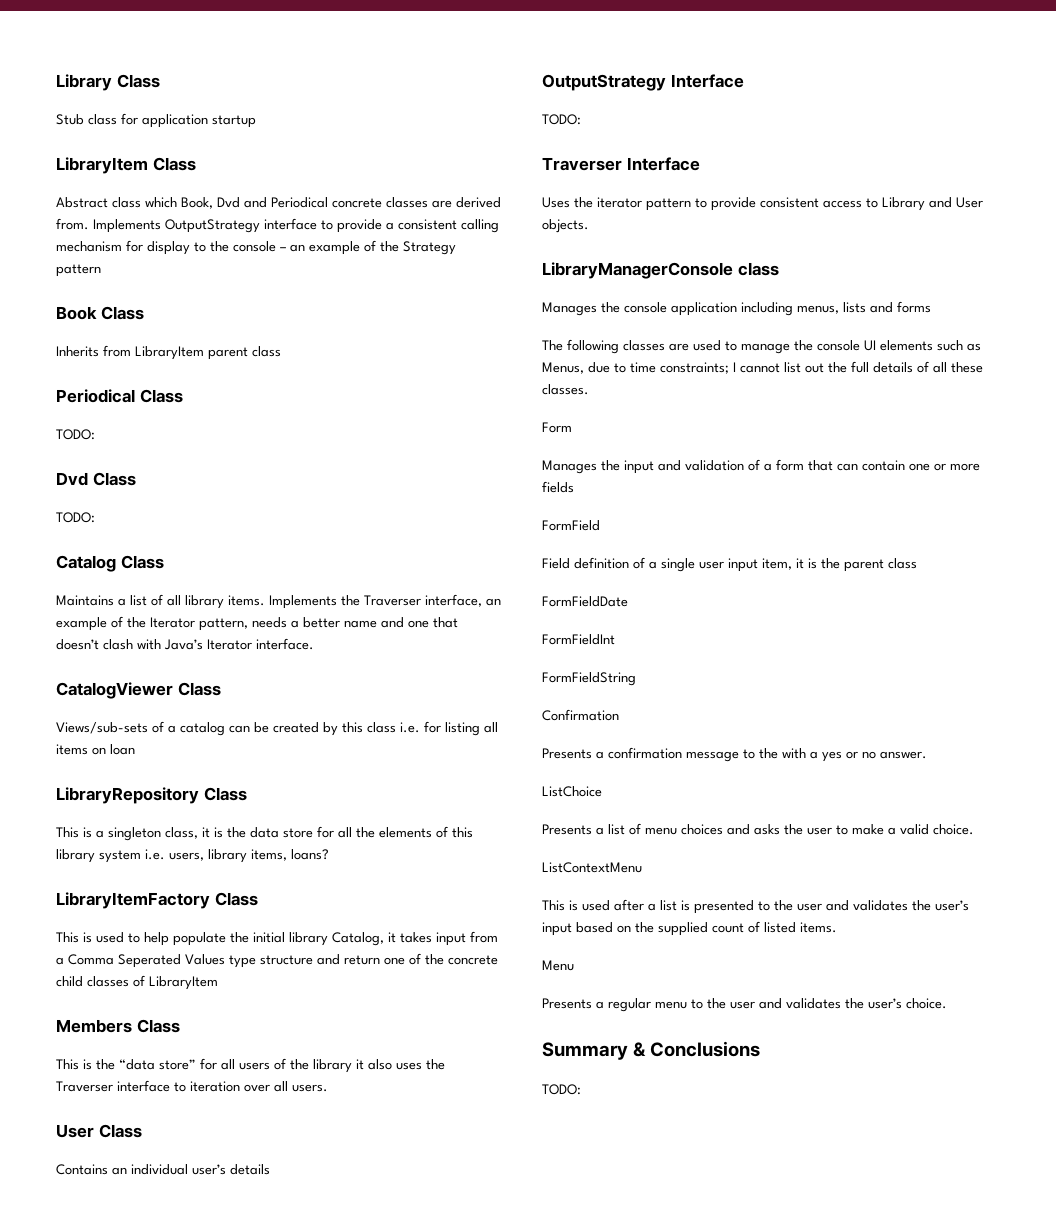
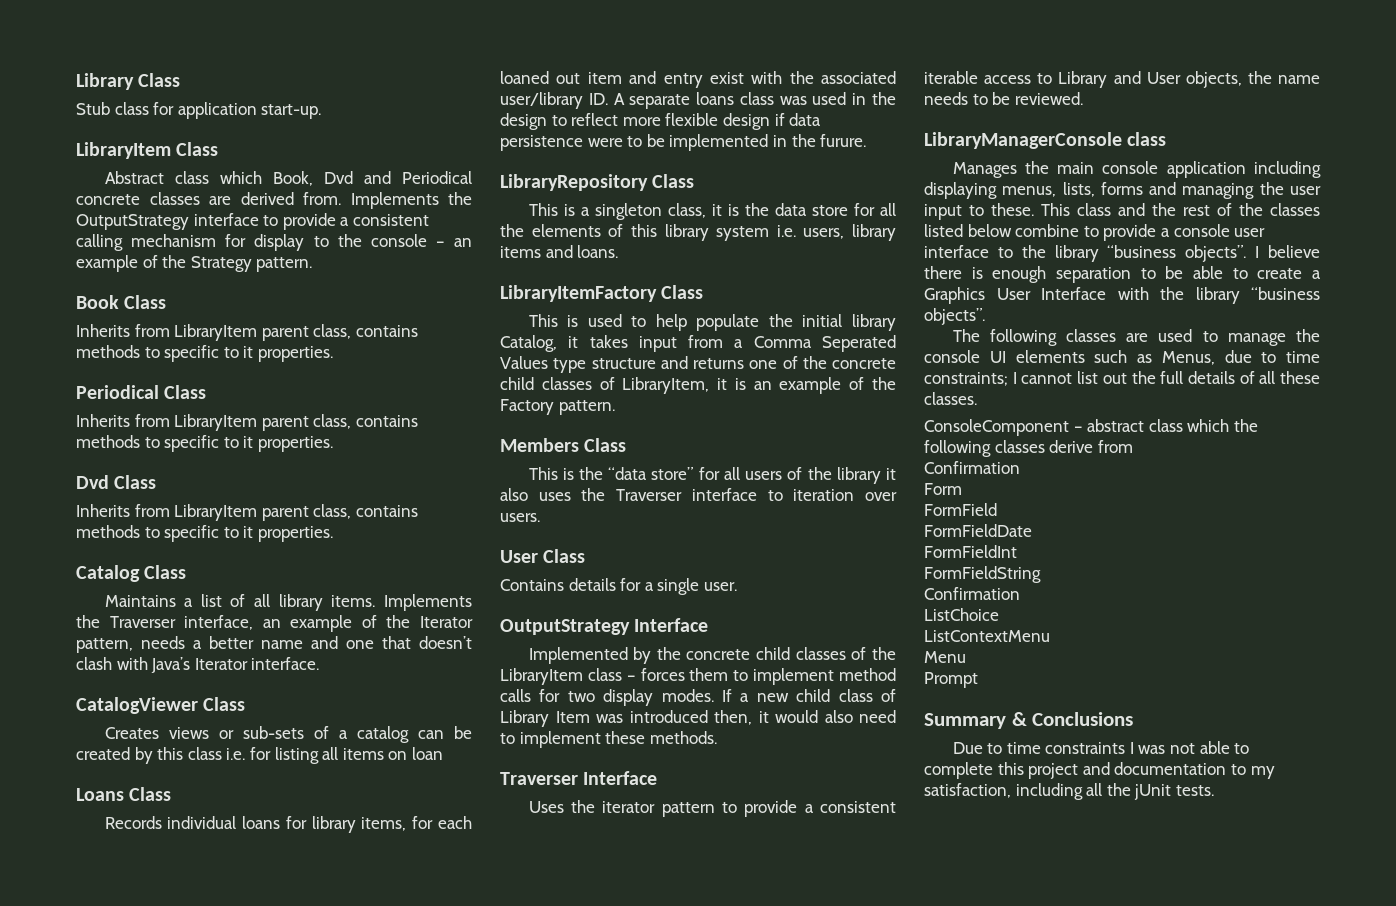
[212,115,256,128] startup -> [261,104,322,119] start-up.
(161, 226) none -> [448,192,472,205] the
[56,264,101,277] pattern -> [256,257,313,272] pattern.
[252,346,281,357] [56,389,183,403] [56,429,95,440] [56,472,136,486] [56,512,95,523] class // Periodical Class // TODO: // Dvd Class // TODO: -> [313,324,418,339] [76,345,333,362] [76,385,207,399] [76,414,418,431] [76,435,333,452] [76,475,157,489] [76,504,418,521] [76,525,333,542] class, contains methods to specific to it properties. // Periodical Class // Inherits from LibraryItem parent class, contains methods to specific to it properties. // Dvd Class // Inherits from LibraryItem parent class, contains methods to specific to it properties.
[56,722,148,734] Views/sub-sets -> [104,726,304,739] Creates views or sub-sets
(135, 749) none -> [76,787,172,801] [104,816,473,833] [500,71,896,88] [500,92,896,109] [500,113,822,130] [500,134,867,151] // Loans Class // Records individual loans for library items, for each loaned out item and entry exist with the associated user/library ID. A separate loans class was used in the design to reflect more flexible design if data persistence were to be implemented in the furure.
[251,849,329,861] items, loans? -> [500,245,619,258] items and loans.
[344,955,380,965] return -> [693,358,744,369] returns
[149,976,218,990] LibraryItem -> [622,377,896,394] [500,399,615,415] LibraryItem, it is an example of the Factory pattern.
[274,1081,288,1092] all -> (897, 496) none
[112,1164,270,1175] [542,74,744,91] [542,114,581,125] an individual user’s details // OutputStrategy Interface // TODO: -> [568,578,737,595] [500,618,709,635] [528,647,896,664] [500,668,896,685] [500,689,896,706] [500,710,896,727] [500,731,717,748] details for a single user. // OutputStrategy Interface // Implemented by the concrete child classes of the LibraryItem class – forces them to implement method calls for two display modes. If a new child class of Library Item was introduced then, it would also need to implement these methods.
[760,197,819,208] consistent -> [804,801,896,813] [924,71,978,84] a consistent iterable
[542,219,589,233] objects. -> [1185,71,1320,88] [924,92,1083,105] objects, the name needs to be reviewed.
(620, 307) none -> [1057,162,1095,174] main
[797,301,931,314] menus, lists and forms -> [924,182,1321,199] [924,203,1320,220] [924,224,1266,241] [924,245,1320,262] [924,266,1321,283] [924,287,1320,304] [924,308,985,325] displaying menus, lists, forms and managing the user input to these. This class and the rest of the classes listed below combine to provide a console user interface to the library “business objects”. I believe there is enough separation to be able to create a Graphics User Interface with the library “business objects”.
[542,422,572,433] [542,459,980,474] [542,481,574,493] [542,520,600,531] [542,557,917,572] [542,596,628,607] [542,634,615,645] [542,672,636,686] [542,709,619,721] [542,747,927,762] [542,786,602,797] [542,823,974,835] [542,862,642,873] [542,899,969,914] [542,921,837,936] [542,960,574,971] [542,998,947,1012] [542,1041,761,1060] [542,1084,581,1095] Form // Manages the input and validation of a form that can contain one or more fields // FormField // Field definition of a single user input item, it is the parent class // FormFieldDate // FormFieldInt // FormFieldString // Confirmation // Presents a confirmation message to the with a yes or no answer. // ListChoice // Presents a list of menu choices and asks the user to make a valid choice. // ListContextMenu // This is used after a list is presented to the user and validates the user’s input based on the supplied count of listed items. // Menu // Presents a regular menu to the user and validates the user’s choice. // Summary & Conclusions // TODO: -> [924,419,1258,436] [924,440,1133,457] [924,461,1020,474] [924,483,962,495] [924,503,997,516] [924,524,1032,537] [924,545,1017,558] [924,566,1041,583] [924,587,1020,600] [924,608,999,621] [924,630,1050,642] [924,651,966,663] [924,672,978,688] [924,712,1134,729] [952,741,1250,754] [924,762,1275,779] [924,783,1214,800] ConsoleComponent – abstract class which the following classes derive from // Confirmation // Form // FormField // FormFieldDate // FormFieldInt // FormFieldString // Confirmation // ListChoice // ListContextMenu // Menu // Prompt // Summary & Conclusions // Due to time constraints I was not able to complete this project and documentation to my satisfaction, including all the jUnit tests.

